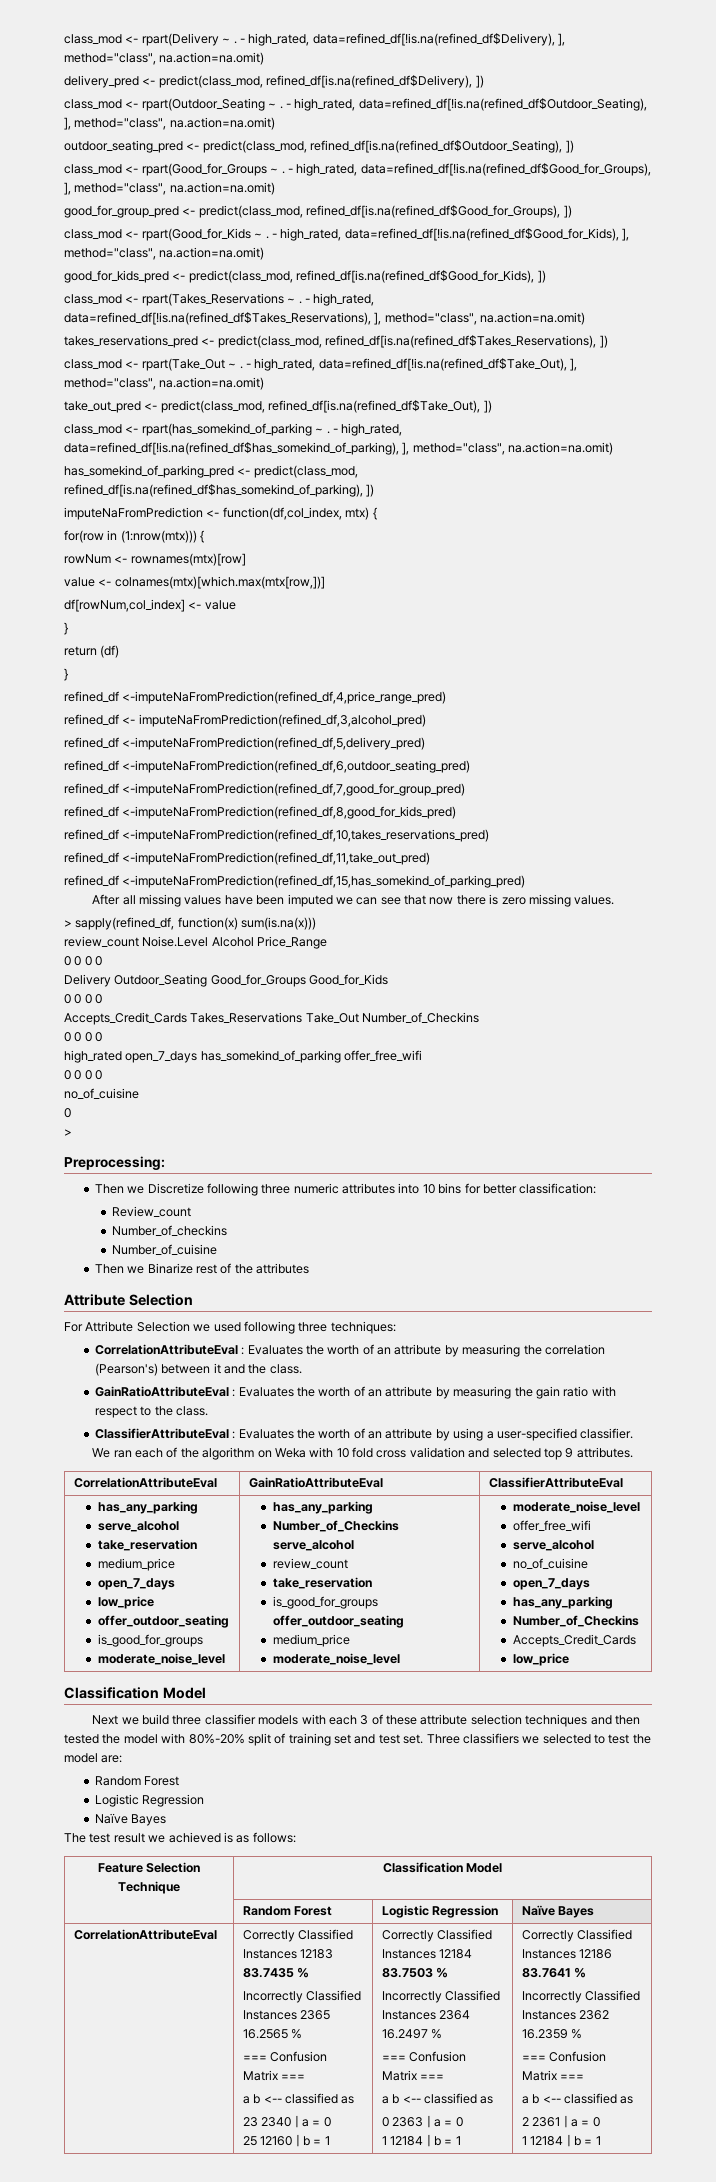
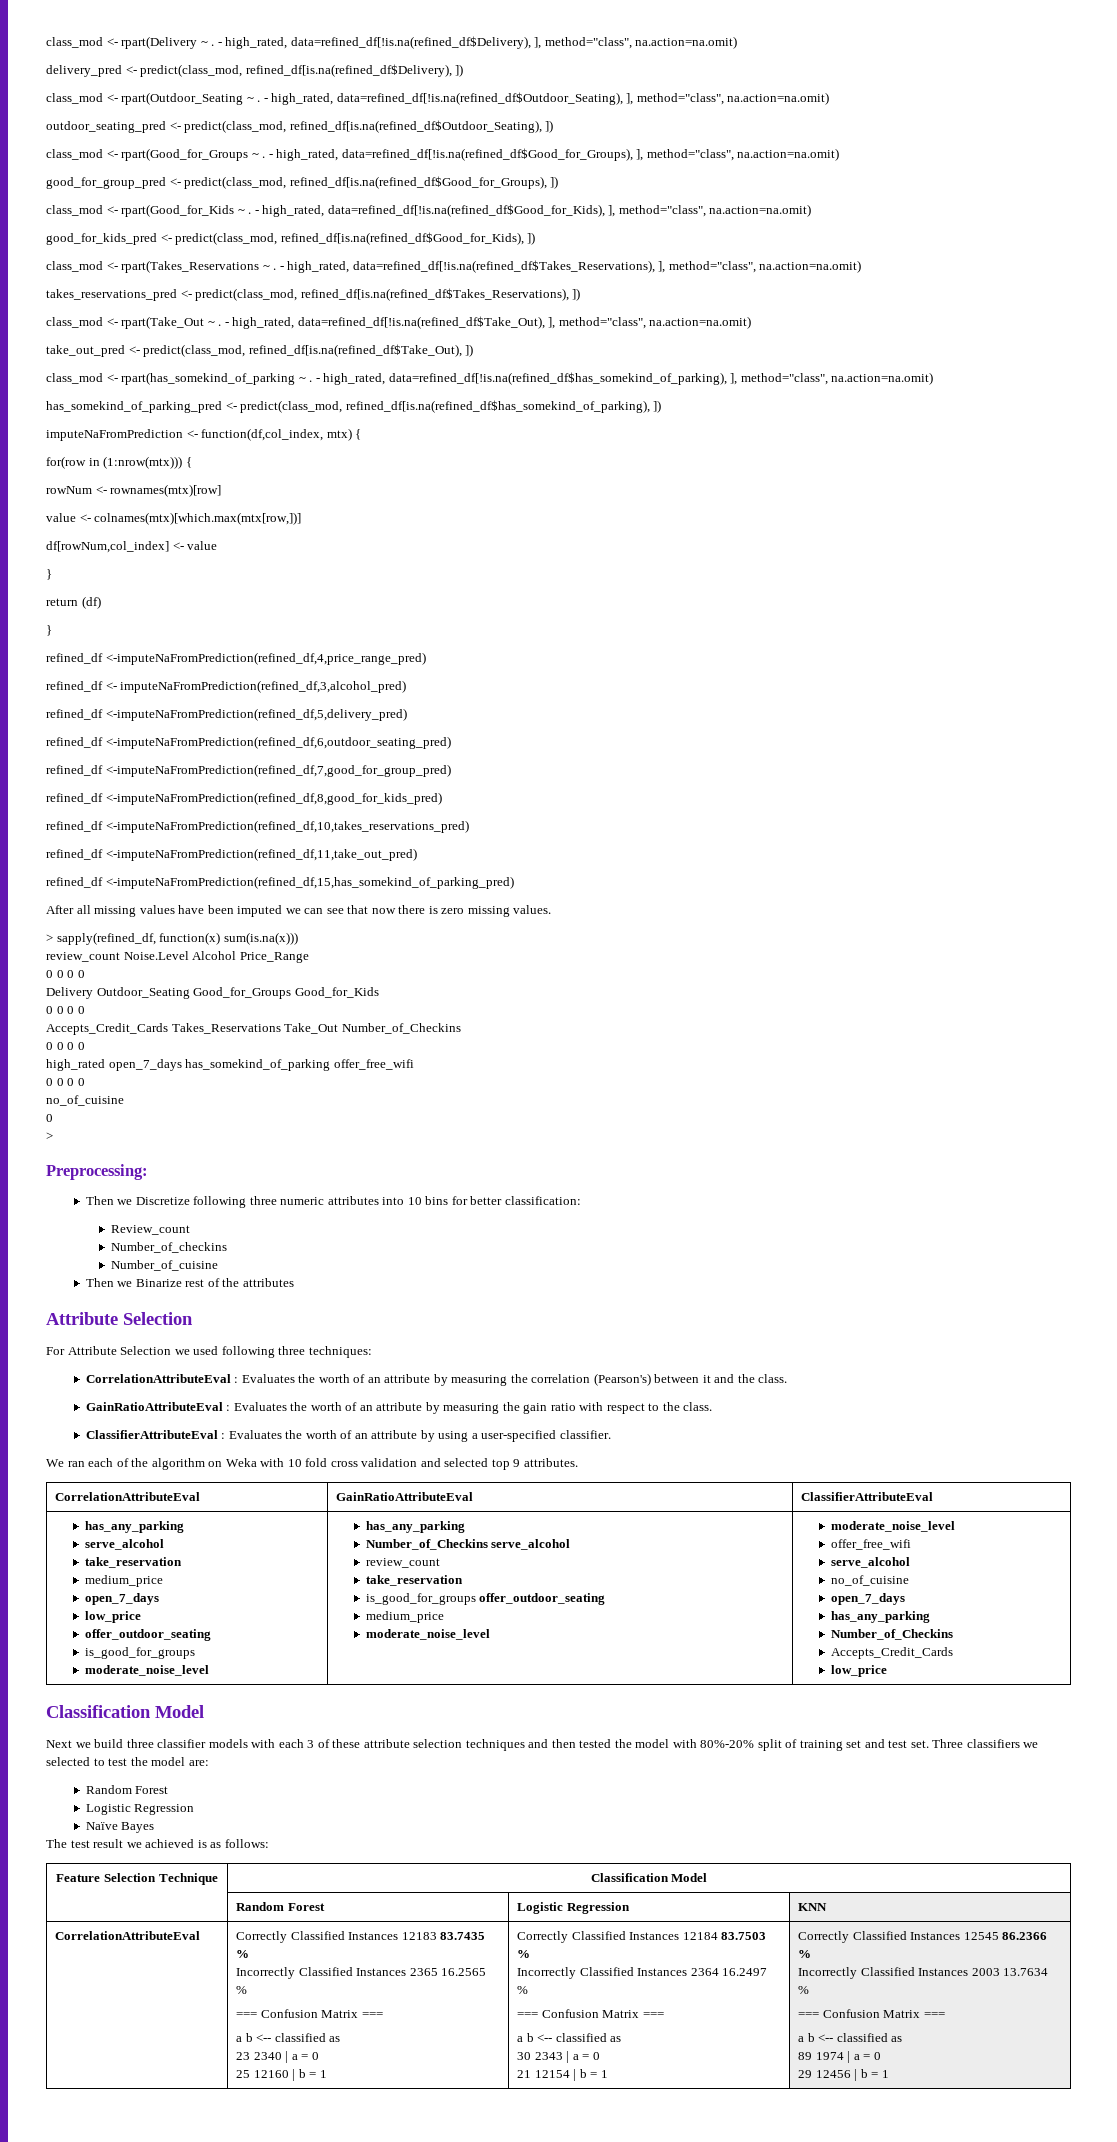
[521,1905,595,1918] Naïve Bayes -> [798,1903,828,1911] KNN
[381,2115,463,2128] [381,2134,461,2147] [521,1929,633,1942] [521,1949,613,1959] [521,1967,587,1978] [521,1990,641,2003] [521,2010,610,2020] [521,2029,568,2039] 0 2363 | a = 0 // 1 12184 | b = 1 | Correctly Classified Instances 12186 83.7641 % // Incorrectly Classified Instances 2362 16.2359 -> [517,2051,600,2063] [517,2069,608,2081] [798,1931,1048,1943] [798,1950,812,1958] [798,1967,1049,1979] 30 2343 | a = 0 // 21 12154 | b = 1 | Correctly Classified Instances 12545 86.2366 % // Incorrectly Classified Instances 2003 13.7634
[521,2115,600,2128] [521,2136,564,2146] 2 2361 | a = 0 // 1 12184 -> [798,2051,881,2063] [798,2070,851,2078] 89 1974 | a = 0 // 29 12456

